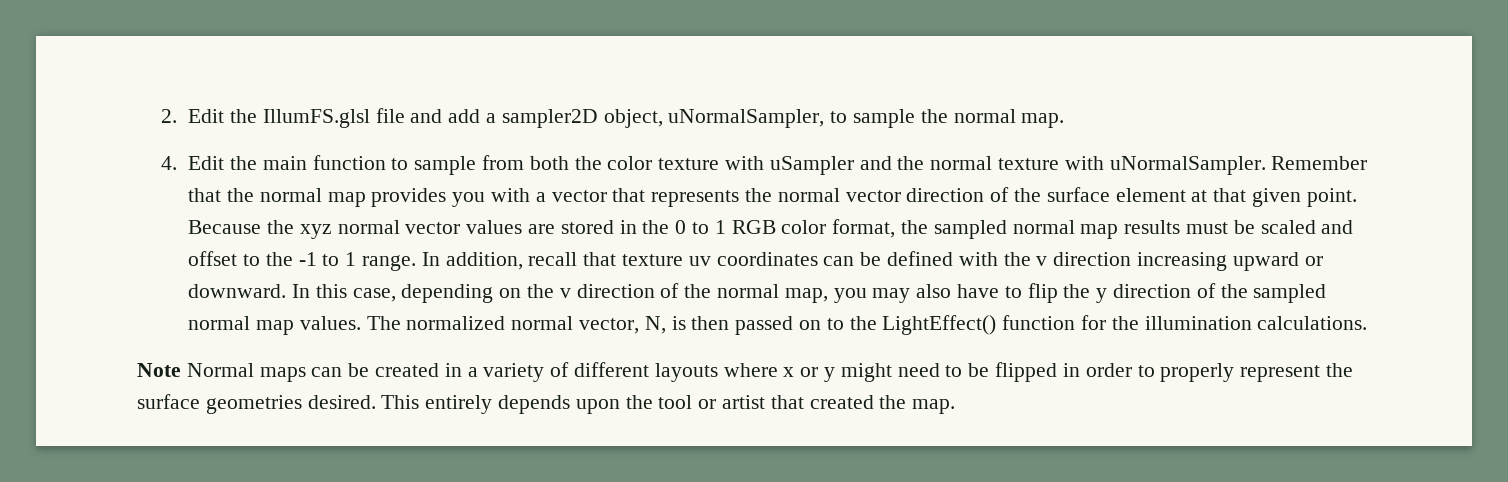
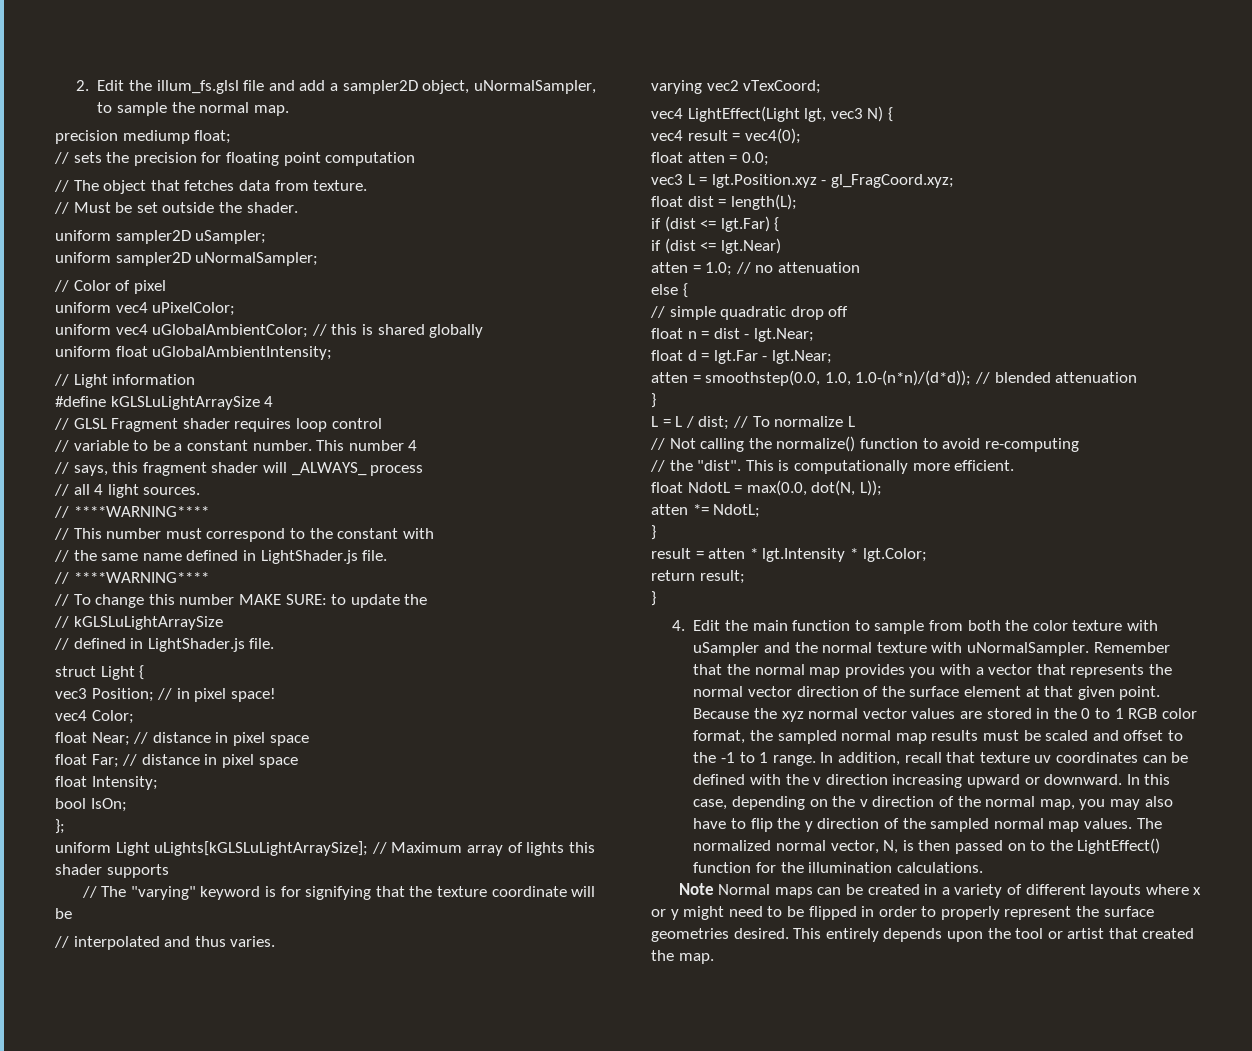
[262,109,370,128] IllumFS.glsl -> [156,80,239,94] illum_fs.glsl
(1065, 120) none -> [55,130,232,144] [54,152,416,166] [54,180,368,194] [54,202,298,214] [55,230,267,244] [55,252,319,266] [54,280,166,294] [55,302,236,316] [55,324,484,338] [55,346,333,360] [54,374,196,388] [55,396,274,410] [54,418,382,432] [54,440,418,452] [54,462,424,476] [54,484,201,498] [54,506,209,518] [54,528,434,542] [54,550,388,564] [54,572,209,584] [54,594,428,608] [54,616,223,630] [54,638,275,652] [55,665,145,680] [55,688,276,702] [55,710,134,724] [55,732,309,746] [55,754,298,768] [55,776,158,790] [55,798,127,812] [55,819,65,834] [55,841,595,856] [55,864,169,878] [81,886,596,900] [55,908,72,919] [54,936,276,950] [651,80,822,94] [651,106,893,122] [651,128,801,144] [651,152,769,166] [651,174,954,188] [651,194,797,210] [651,216,780,232] [651,238,781,254] [651,262,860,276] [651,283,688,298] [650,306,849,320] [651,328,814,342] [651,350,832,364] [651,370,1138,386] [651,393,656,408] [651,416,855,430] [650,436,1079,452] [650,460,1015,474] [651,480,882,496] [651,504,761,518] [651,525,656,540] [651,548,927,562] [651,570,745,584] [651,591,656,606] // precision mediump float; // // sets the precision for floating point computation // // The object that fetches data from texture. // // Must be set outside the shader. // uniform sampler2D uSampler; // uniform sampler2D uNormalSampler; // // Color of pixel // uniform vec4 uPixelColor; // uniform vec4 uGlobalAmbientColor; // this is shared globally // uniform float uGlobalAmbientIntensity; // // Light information // #define kGLSLuLightArraySize 4 // // GLSL Fragment shader requires loop control // // variable to be a constant number. This number 4 // // says, this fragment shader will _ALWAYS_ process // // all 4 light sources. // // ****WARNING**** // // This number must correspond to the constant with // // the same name defined in LightShader.js file. // // ****WARNING**** // // To change this number MAKE SURE: to update the // // kGLSLuLightArraySize // // defined in LightShader.js file. // struct Light { // vec3 Position; // in pixel space! // vec4 Color; // float Near; // distance in pixel space // float Far; // distance in pixel space // float Intensity; // bool IsOn; // }; // uniform Light uLights[kGLSLuLightArraySize]; // Maximum array of lights this shader supports // // The "varying" keyword is for signifying that the texture coordinate will be // // interpolated and thus varies. // varying vec2 vTexCoord; // vec4 LightEffect(Light lgt, vec3 N) { // vec4 result = vec4(0); // float atten = 0.0; // vec3 L = lgt.Position.xyz - gl_FragCoord.xyz; // float dist = length(L); // if (dist <= lgt.Far) { // if (dist <= lgt.Near) // atten = 1.0; // no attenuation // else { // // simple quadratic drop off // float n = dist - lgt.Near; // float d = lgt.Far - lgt.Near; // atten = smoothstep(0.0, 1.0, 1.0-(n*n)/(d*d)); // blended attenuation // } // L = L / dist; // To normalize L // // Not calling the normalize() function to avoid re-computing // // the "dist". This is computationally more efficient. // float NdotL = max(0.0, dot(N, L)); // atten *= NdotL; // } // result = atten * lgt.Intensity * lgt.Color; // return result; // }

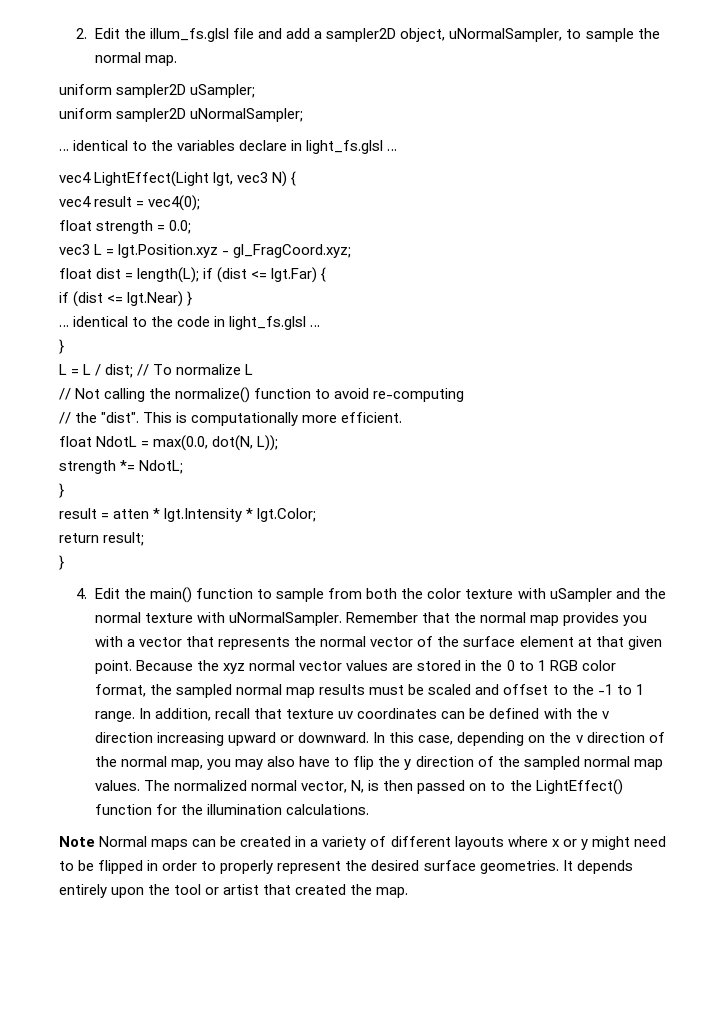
[55,130,232,144] [54,152,416,166] [54,180,368,194] [54,202,298,214] // precision mediump float; // // sets the precision for floating point computation // // The object that fetches data from texture. // // Must be set outside the shader. -> (178, 60) none
[54,280,166,294] [55,302,236,316] [55,324,484,338] [55,346,333,360] [54,374,196,388] [55,396,274,410] [54,418,382,432] [54,440,418,452] [54,462,424,476] [54,484,201,498] [54,506,209,518] [54,528,434,542] [54,550,388,564] [54,572,209,584] [54,594,428,608] [54,616,223,630] [54,638,275,652] [55,665,145,680] [55,688,276,702] [55,710,134,724] [55,732,309,746] [55,754,298,768] [55,776,158,790] [55,798,127,812] [55,819,65,834] [55,841,595,856] [55,864,169,878] [81,886,596,900] [55,908,72,919] [54,936,276,950] [651,80,822,94] // Color of pixel // uniform vec4 uPixelColor; // uniform vec4 uGlobalAmbientColor; // this is shared globally // uniform float uGlobalAmbientIntensity; // // Light information // #define kGLSLuLightArraySize 4 // // GLSL Fragment shader requires loop control // // variable to be a constant number. This number 4 // // says, this fragment shader will _ALWAYS_ process // // all 4 light sources. // // ****WARNING**** // // This number must correspond to the constant with // // the same name defined in LightShader.js file. // // ****WARNING**** // // To change this number MAKE SURE: to update the // // kGLSLuLightArraySize // // defined in LightShader.js file. // struct Light { // vec3 Position; // in pixel space! // vec4 Color; // float Near; // distance in pixel space // float Far; // distance in pixel space // float Intensity; // bool IsOn; // }; // uniform Light uLights[kGLSLuLightArraySize]; // Maximum array of lights this shader supports // // The "varying" keyword is for signifying that the texture coordinate will be // // interpolated and thus varies. // varying vec2 vTexCoord; -> [59,140,398,154] … identical to the variables declare in light_fs.glsl …
[687,152,725,163] atten -> [96,220,154,234] strength
(797, 202) // -> (200, 275) none
[651,262,860,276] [651,283,688,298] [650,306,849,320] [651,328,814,342] [651,350,832,364] [651,370,1138,386] // atten = 1.0; // no attenuation // else { // // simple quadratic drop off // float n = dist - lgt.Near; // float d = lgt.Far - lgt.Near; // atten = smoothstep(0.0, 1.0, 1.0-(n*n)/(d*d)); // blended attenuation -> [187,291,193,306] [59,316,321,330] } // … identical to the code in light_fs.glsl …
[651,504,688,515] atten -> [59,460,116,474] strength
[752,620,788,631] main -> [150,587,193,603] main()
[796,686,859,697] direction -> (414, 642) none
[1103,906,1154,917] [651,928,943,942] surface geometries desired. This entirely depends -> [371,860,633,874] [59,884,107,898] desired surface geometries. It depends entirely

